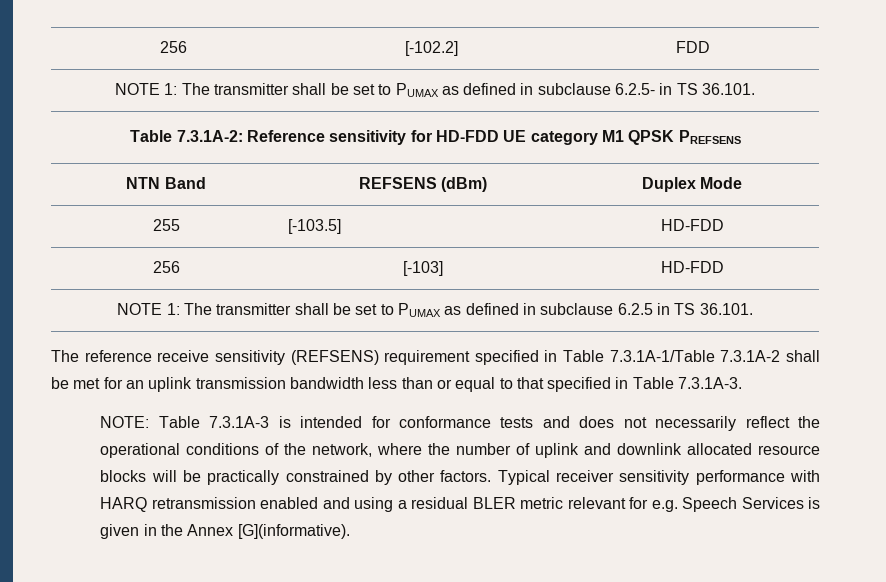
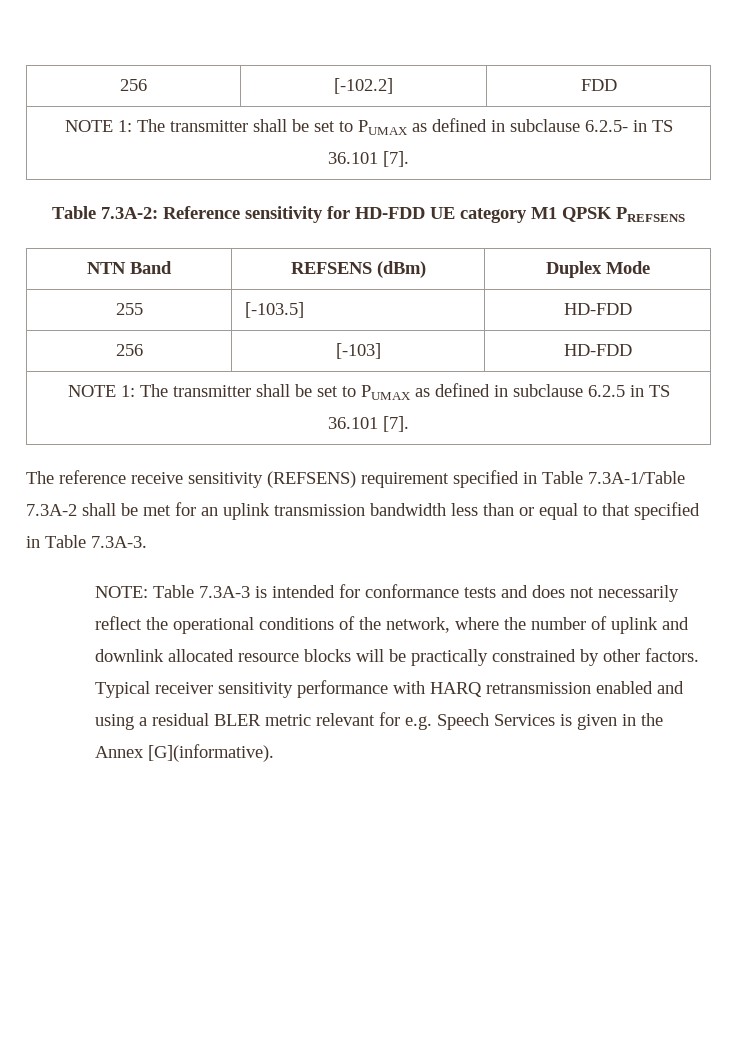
[702,83,756,95] [130,130,243,142] 36.101. // Table 7.3.1A-2: -> [328,151,409,167] [52,206,158,219] 36.101 [7]. // Table 7.3A-2:
[699,303,753,315] 36.101. -> [328,416,409,432] 36.101 [7].
[609,350,781,362] 7.3.1A-1/Table 7.3.1A-2 -> [588,471,685,484] [26,504,77,516] 7.3A-1/Table 7.3A-2
[678,377,743,389] 7.3.1A-3. -> [91,536,147,548] 7.3A-3.
[209,416,270,428] 7.3.1A-3 -> [198,586,250,598] 7.3A-3

